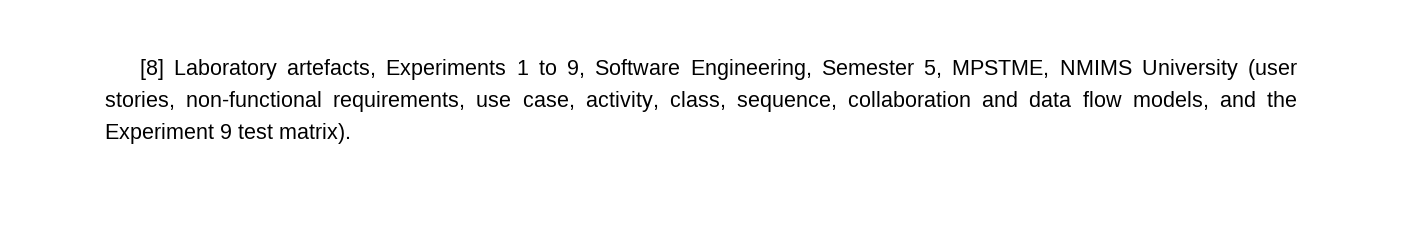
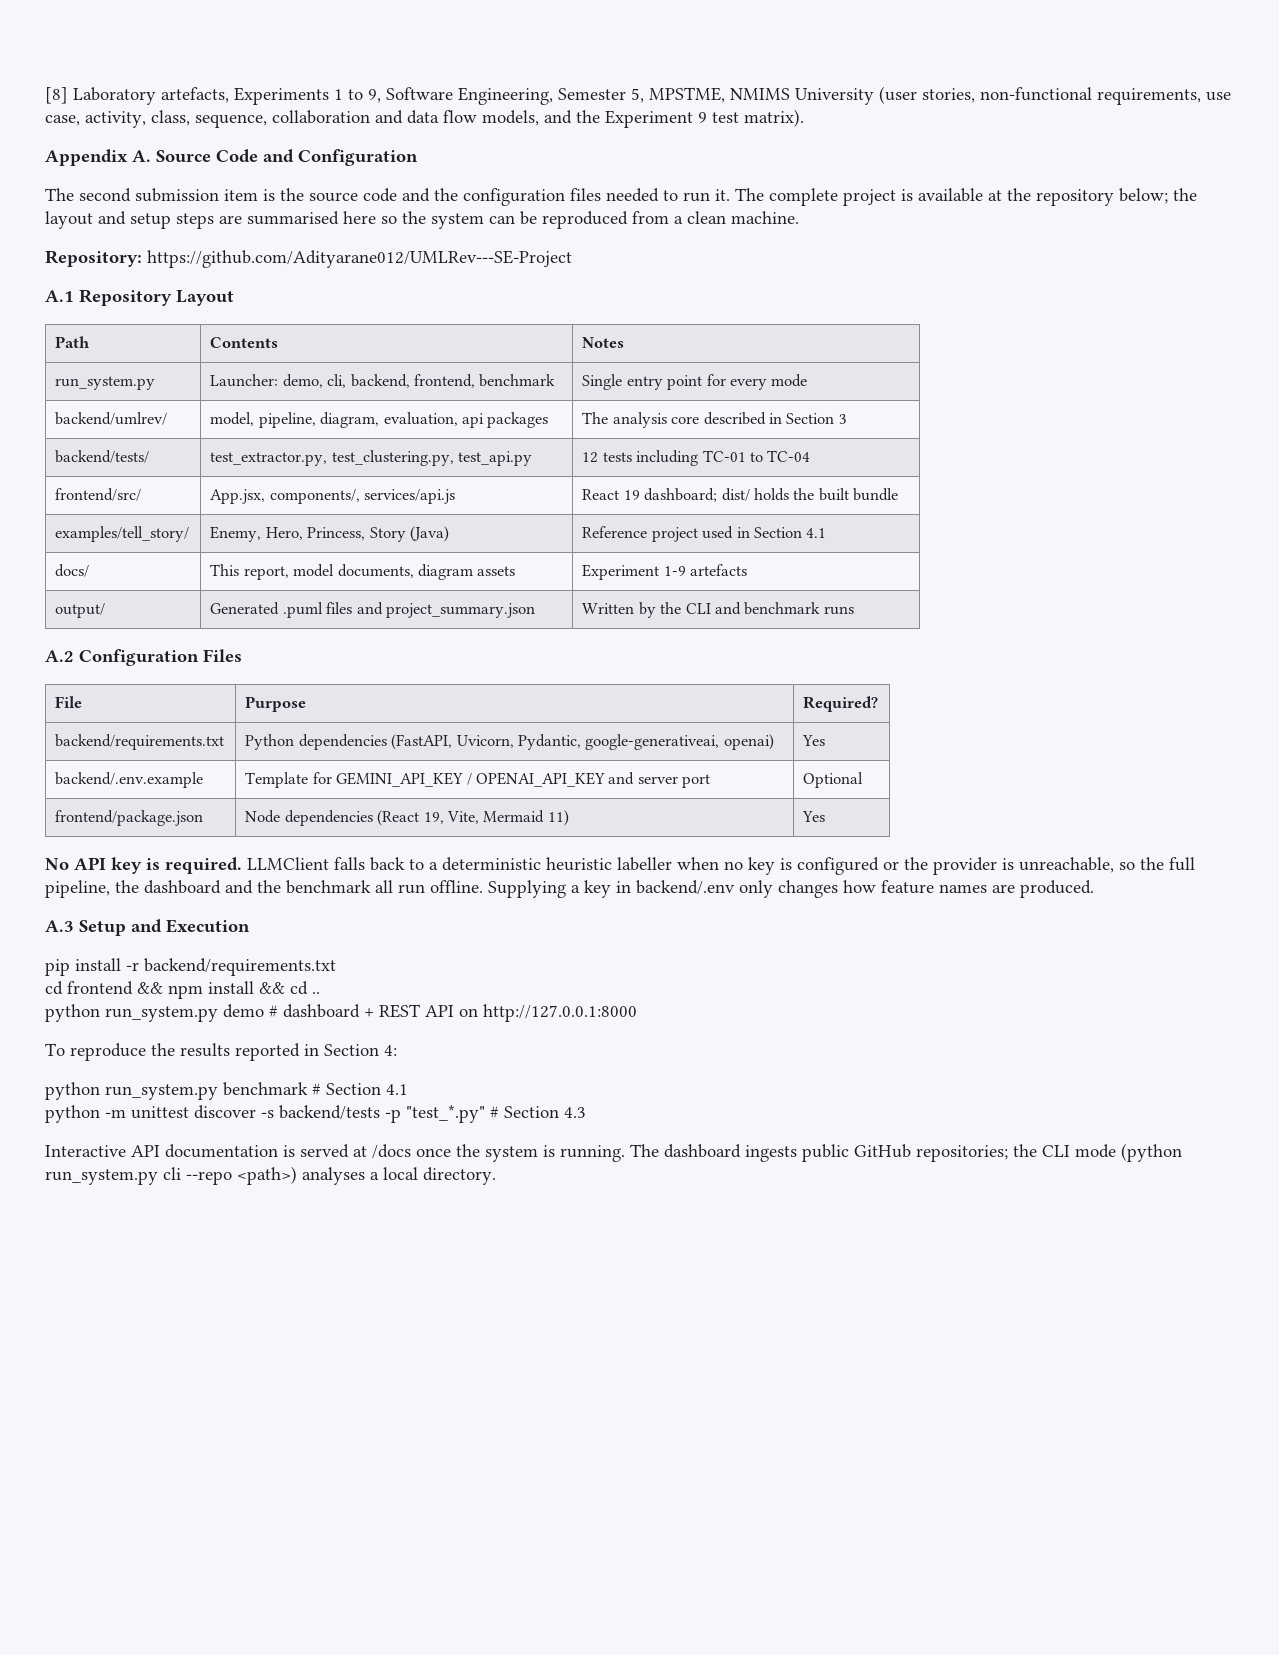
(351, 133) none -> [45,149,418,166] [45,188,1197,206] [45,211,799,229] [45,250,572,268] [45,289,234,306] [55,336,91,348] [210,337,279,348] [582,337,625,348] [55,376,156,390] [210,374,556,388] [582,374,808,390] [55,412,168,425] [210,412,549,428] [582,412,847,428] [55,450,150,463] [210,450,533,466] [582,450,811,466] [55,488,142,501] [210,489,456,504] [582,488,899,502] [55,526,190,542] [210,526,450,542] [582,526,827,542] [55,564,90,577] [210,564,516,580] [582,564,748,580] [55,603,106,618] [210,602,536,618] [582,602,854,618] [45,649,242,666] [55,696,83,708] [245,696,307,712] [803,696,879,712] [55,734,225,750] [245,734,774,750] [802,735,826,746] [55,772,204,788] [245,772,711,788] [803,772,864,788] [55,810,204,826] [245,810,569,826] [802,811,826,822] [45,857,1195,875] [45,880,1094,898] [45,919,250,936] [45,958,336,976] [45,981,320,999] [45,1004,637,1022] [45,1043,397,1061] [45,1082,408,1100] [45,1105,586,1123] [45,1143,1182,1162] [45,1166,496,1185] // Appendix A. Source Code and Configuration // The second submission item is the source code and the configuration files needed to run it. The complete project is available at the repository below; the layout and setup steps are summarised here so the system can be reproduced from a clean machine. // Repository: https://github.com/Adityarane012/UMLRev---SE-Project // A.1 Repository Layout // Path | Contents | Notes // run_system.py | Launcher: demo, cli, backend, frontend, benchmark | Single entry point for every mode // backend/umlrev/ | model, pipeline, diagram, evaluation, api packages | The analysis core described in Section 3 // backend/tests/ | test_extractor.py, test_clustering.py, test_api.py | 12 tests including TC-01 to TC-04 // frontend/src/ | App.jsx, components/, services/api.js | React 19 dashboard; dist/ holds the built bundle // examples/tell_story/ | Enemy, Hero, Princess, Story (Java) | Reference project used in Section 4.1 // docs/ | This report, model documents, diagram assets | Experiment 1-9 artefacts // output/ | Generated .puml files and project_summary.json | Written by the CLI and benchmark runs // A.2 Configuration Files // File | Purpose | Required? // backend/requirements.txt | Python dependencies (FastAPI, Uvicorn, Pydantic, google-generativeai, openai) | Yes // backend/.env.example | Template for GEMINI_API_KEY / OPENAI_API_KEY and server port | Optional // frontend/package.json | Node dependencies (React 19, Vite, Mermaid 11) | Yes // No API key is required. LLMClient falls back to a deterministic heuristic labeller when no key is configured or the provider is unreachable, so the full pipeline, the dashboard and the benchmark all run offline. Supplying a key in backend/.env only changes how feature names are produced. // A.3 Setup and Execution // pip install -r backend/requirements.txt // cd frontend && npm install && cd .. // python run_system.py demo # dashboard + REST API on http://127.0.0.1:8000 // To reproduce the results reported in Section 4: // python run_system.py benchmark # Section 4.1 // python -m unittest discover -s backend/tests -p "test_*.py" # Section 4.3 // Interactive API documentation is served at /docs once the system is running. The dashboard ingests public GitHub repositories; the CLI mode (python run_system.py cli --repo <path>) analyses a local directory.

